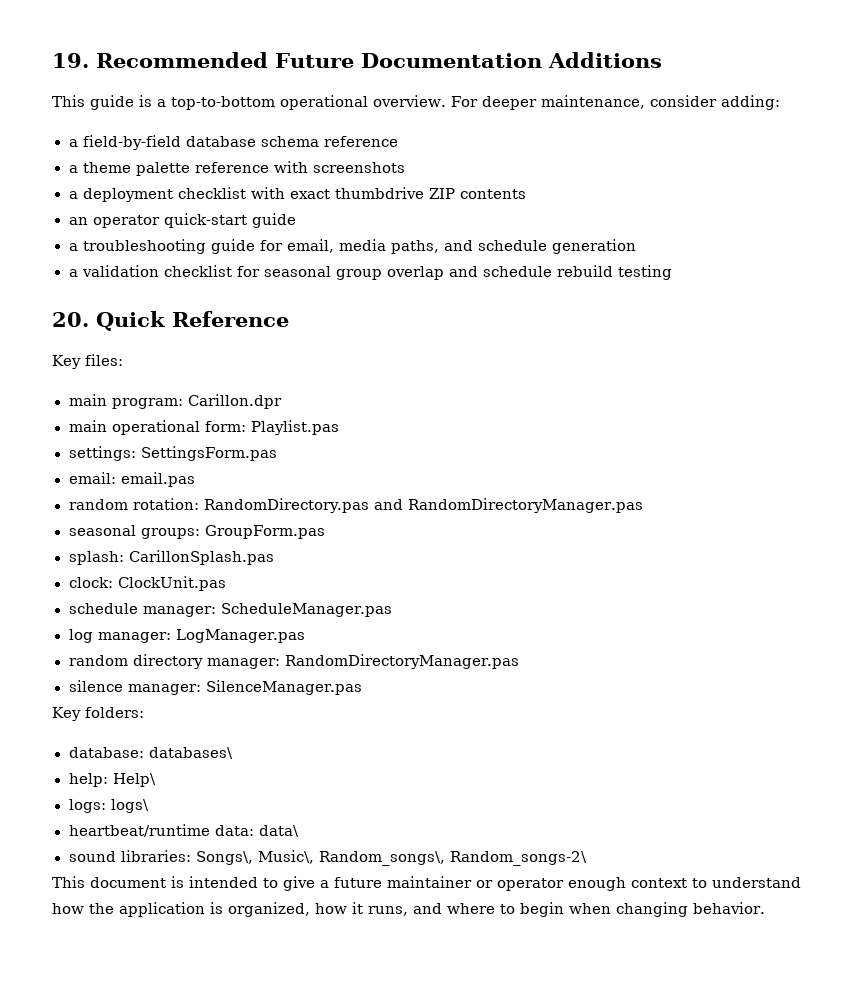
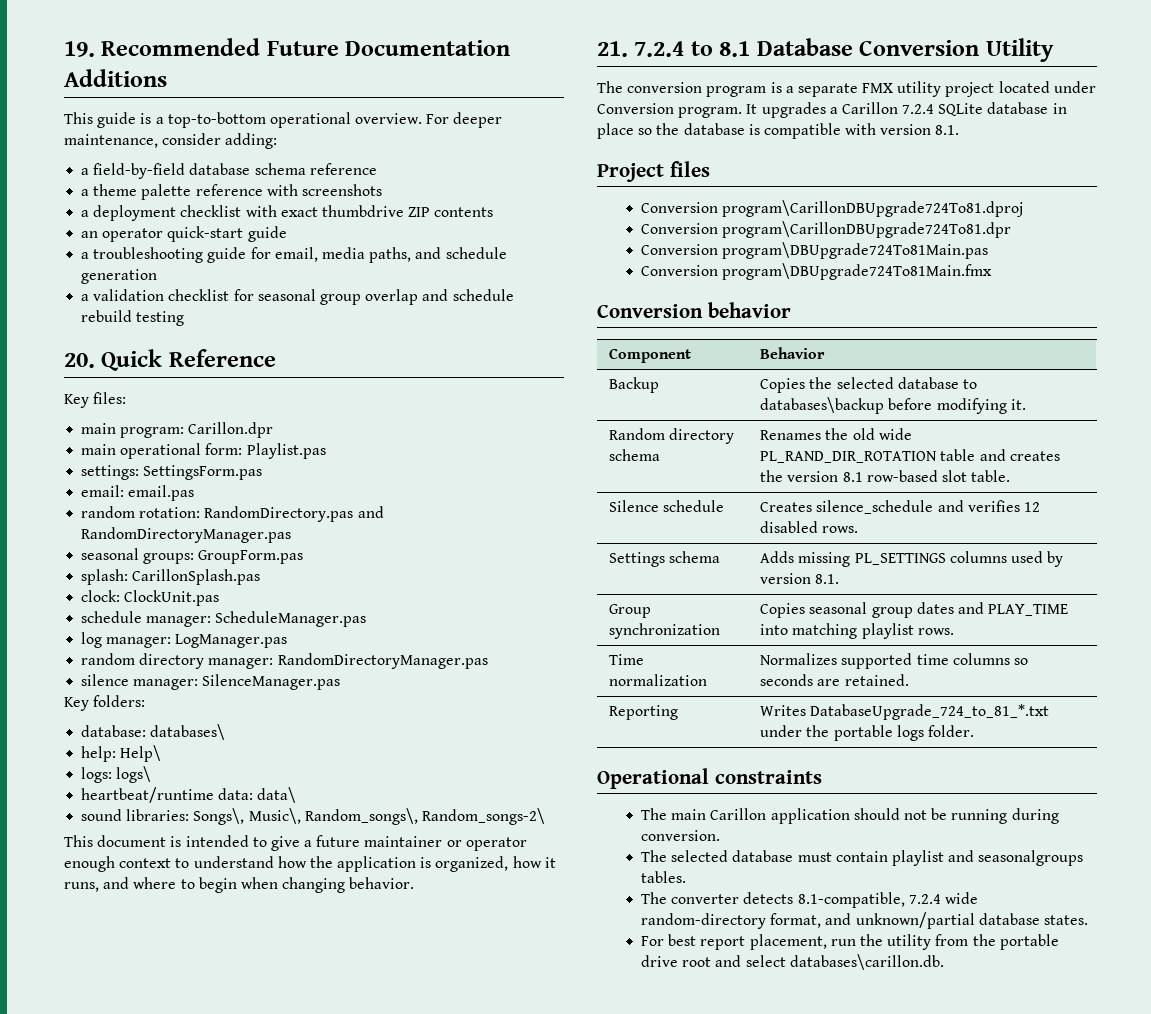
(765, 908) none -> [597,38,1054,62] [597,81,1096,97] [597,102,1067,118] [597,123,960,139] [597,161,710,182] [641,200,1024,217] [641,221,1012,238] [641,242,989,259] [641,263,993,280] [597,302,791,318] [609,348,692,363] [760,347,826,359] [609,377,660,393] [760,377,978,393] [760,397,1026,414] [609,428,735,444] [609,449,661,461] [760,428,912,440] [760,449,1060,463] [760,470,1011,482] [609,500,725,512] [760,500,1041,514] [760,521,859,533] [609,551,721,567] [760,551,1064,567] [760,573,840,584] [609,604,652,618] [609,623,721,639] [760,602,1069,618] [760,623,954,639] [609,654,645,665] [609,674,708,686] [760,653,1029,669] [760,674,909,686] [609,705,679,720] [760,704,1050,720] [760,725,975,741] [597,768,822,789] [641,808,1059,824] [641,830,721,841] [641,850,1084,866] [641,871,687,883] [641,892,978,908] [641,912,1088,929] [641,934,1059,950] [641,954,944,970] // 21. 7.2.4 to 8.1 Database Conversion Utility // The conversion program is a separate FMX utility project located under Conversion program. It upgrades a Carillon 7.2.4 SQLite database in place so the database is compatible with version 8.1. // Project files // Conversion program\CarillonDBUpgrade724To81.dproj // Conversion program\CarillonDBUpgrade724To81.dpr // Conversion program\DBUpgrade724To81Main.pas // Conversion program\DBUpgrade724To81Main.fmx // Conversion behavior // Component | Behavior // Backup | Copies the selected database to databases\backup before modifying it. // Random directory schema | Renames the old wide PL_RAND_DIR_ROTATION table and creates the version 8.1 row-based slot table. // Silence schedule | Creates silence_schedule and verifies 12 disabled rows. // Settings schema | Adds missing PL_SETTINGS columns used by version 8.1. // Group synchronization | Copies seasonal group dates and PLAY_TIME into matching playlist rows. // Time normalization | Normalizes supported time columns so seconds are retained. // Reporting | Writes DatabaseUpgrade_724_to_81_*.txt under the portable logs folder. // Operational constraints // The main Carillon application should not be running during conversion. // The selected database must contain playlist and seasonalgroups tables. // The converter detects 8.1-compatible, 7.2.4 wide random-directory format, and unknown/partial database states. // For best report placement, run the utility from the portable drive root and select databases\carillon.db.

